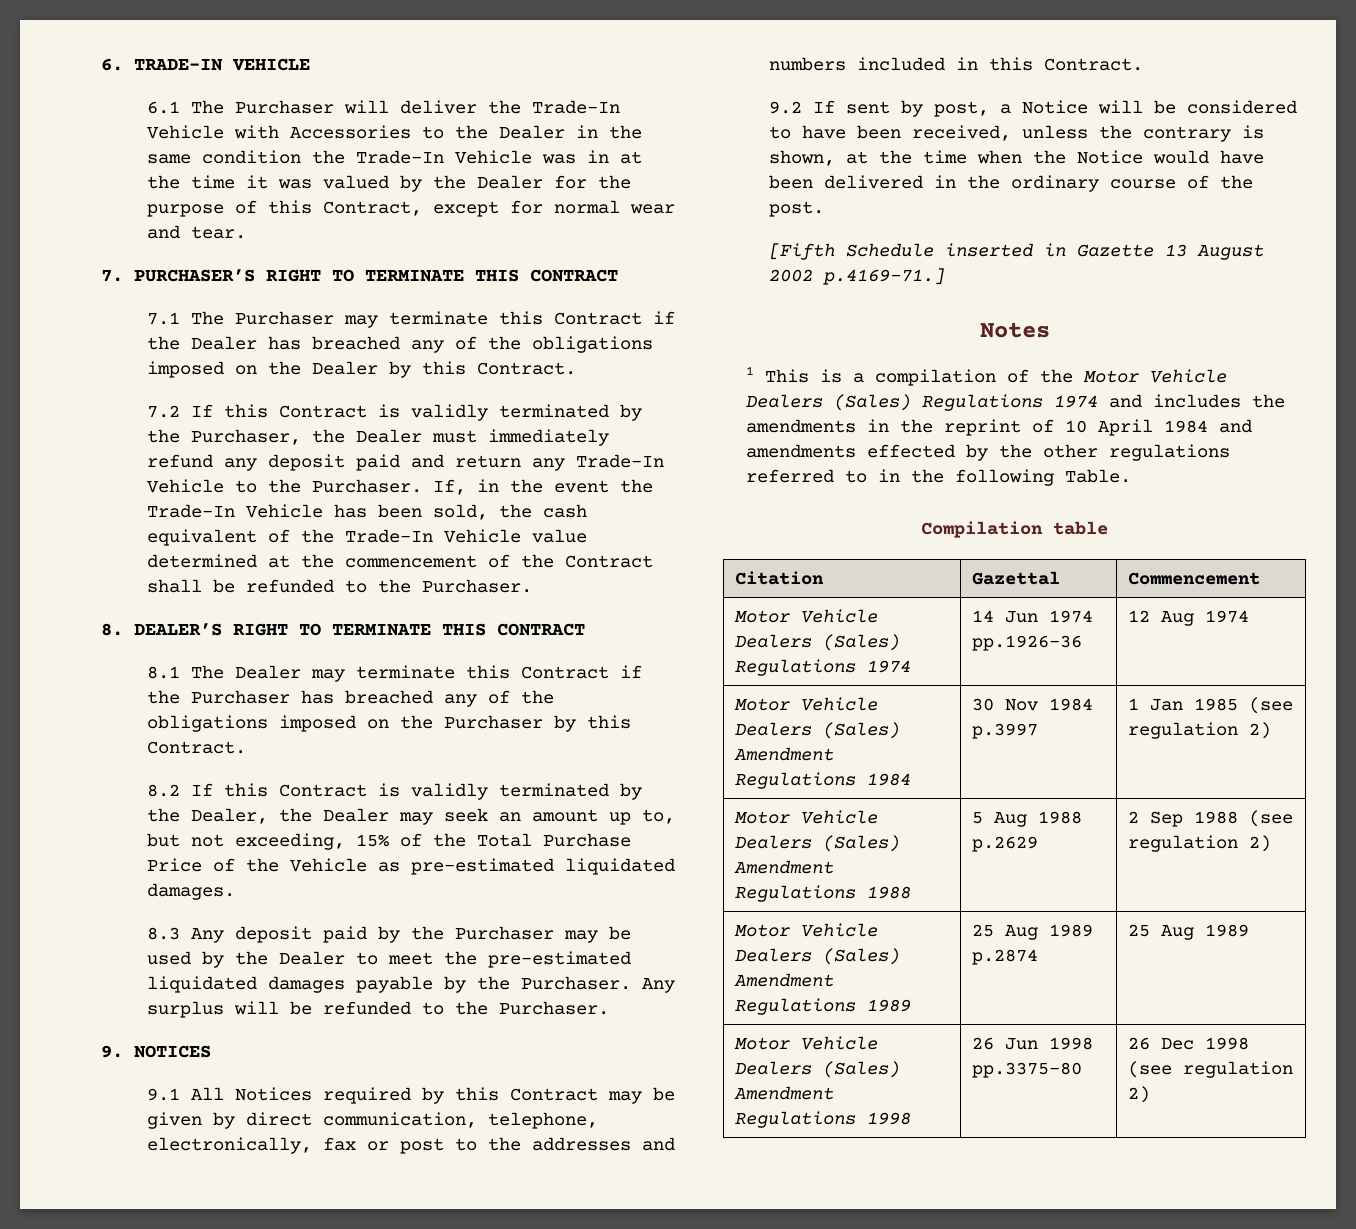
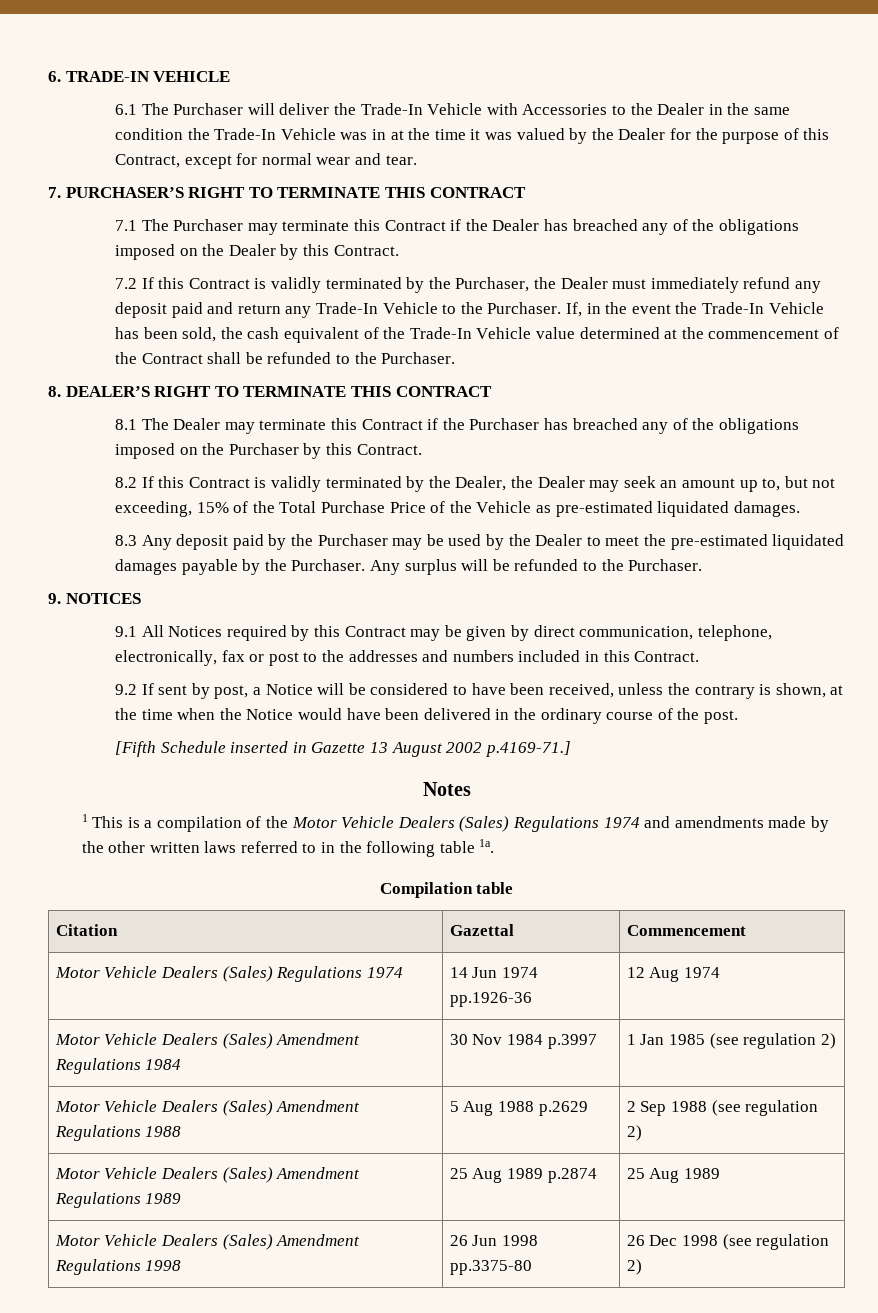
[1153,394,1286,408] [746,419,1253,436] [746,444,956,458] includes the amendments in the reprint of 10 April 1984 and amendments effected -> [674,816,807,828] amendments made
[1109,444,1231,461] regulations -> [149,841,237,853] written laws
[1065,469,1132,483] Table. -> [439,839,495,853] table 1a.

